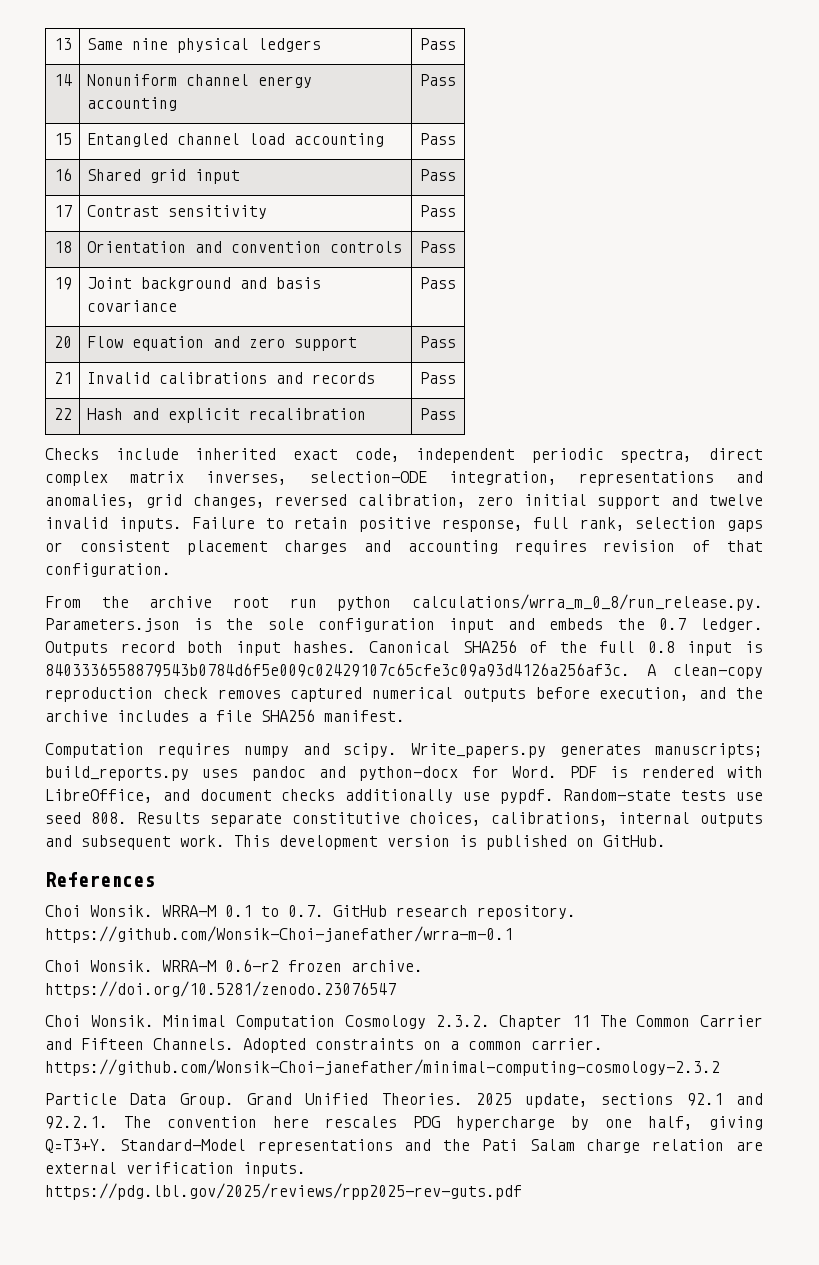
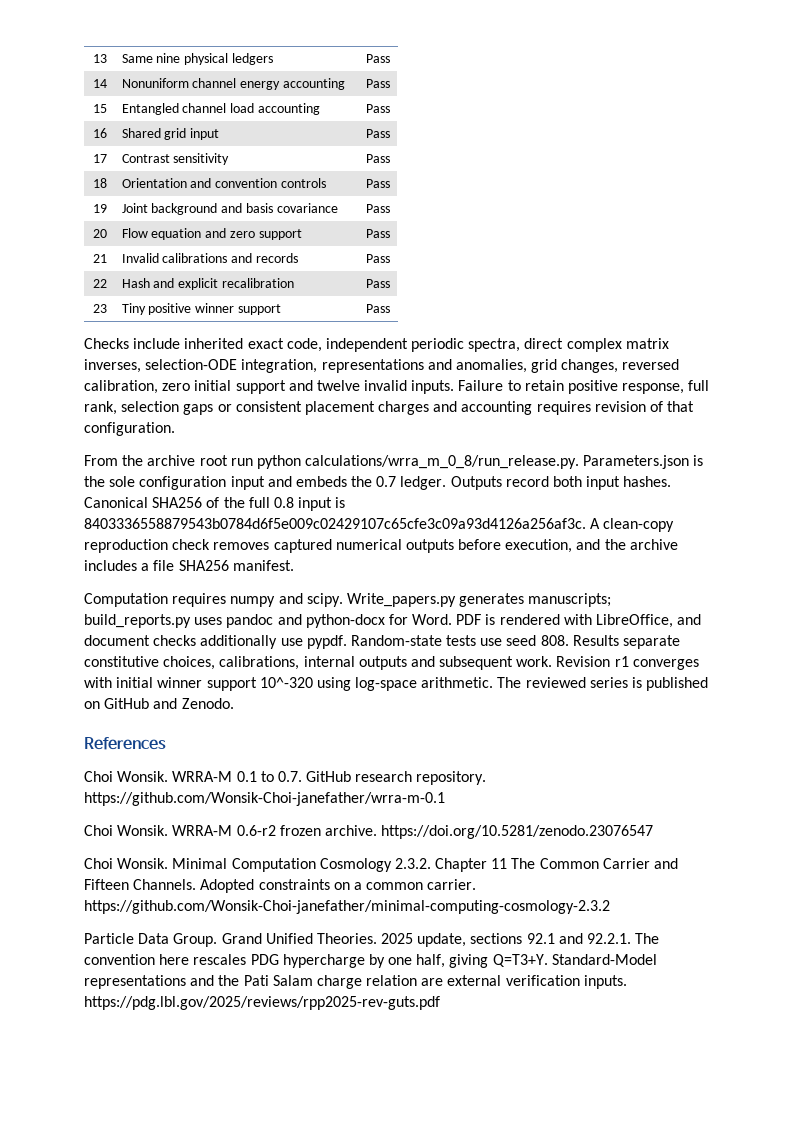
(456, 414) none -> [92,304,107,313] [121,303,282,315] [365,304,390,313] // 23 | Tiny positive winner support | Pass
[234,835,666,850] This development version is published on GitHub. -> [556,656,699,670] [84,677,709,691] [84,698,234,709] Revision r1 converges with initial winner support 10^-320 using log-space arithmetic. The reviewed series is published on GitHub and Zenodo.

